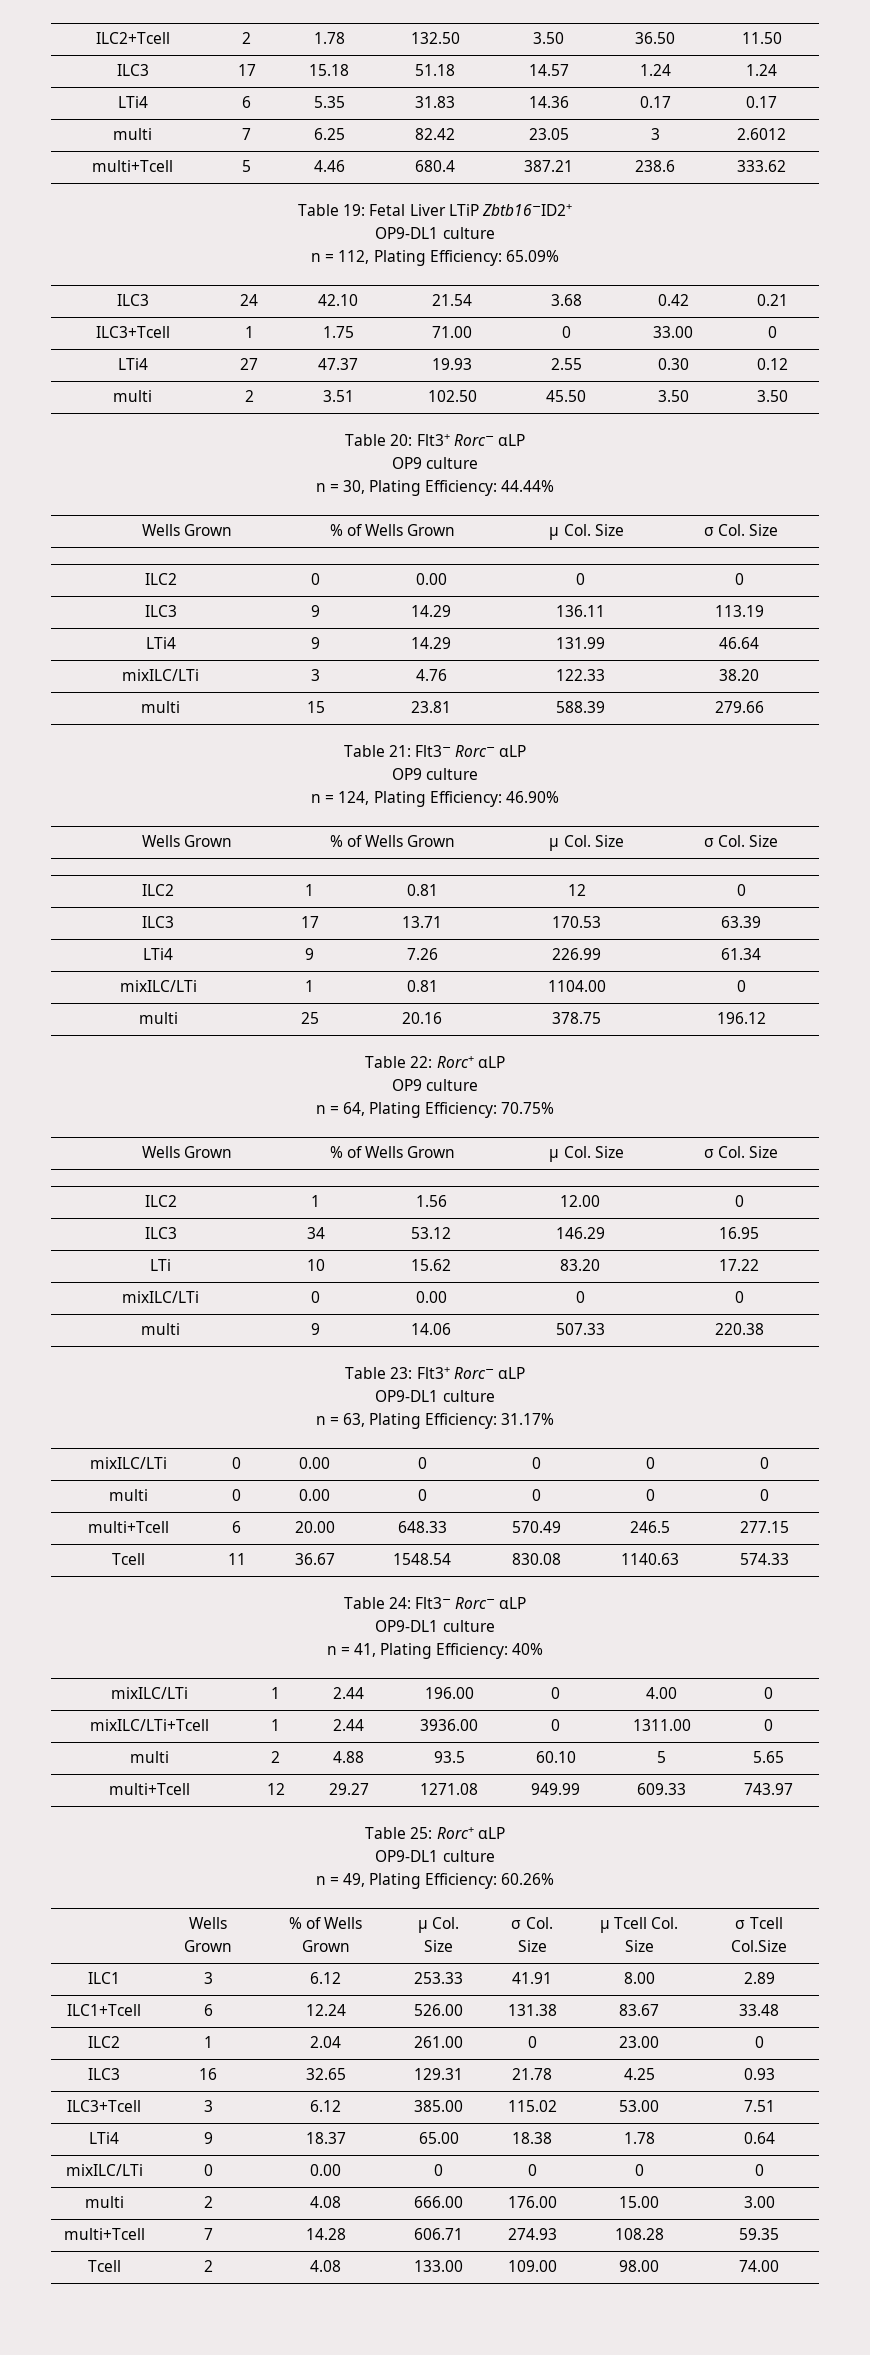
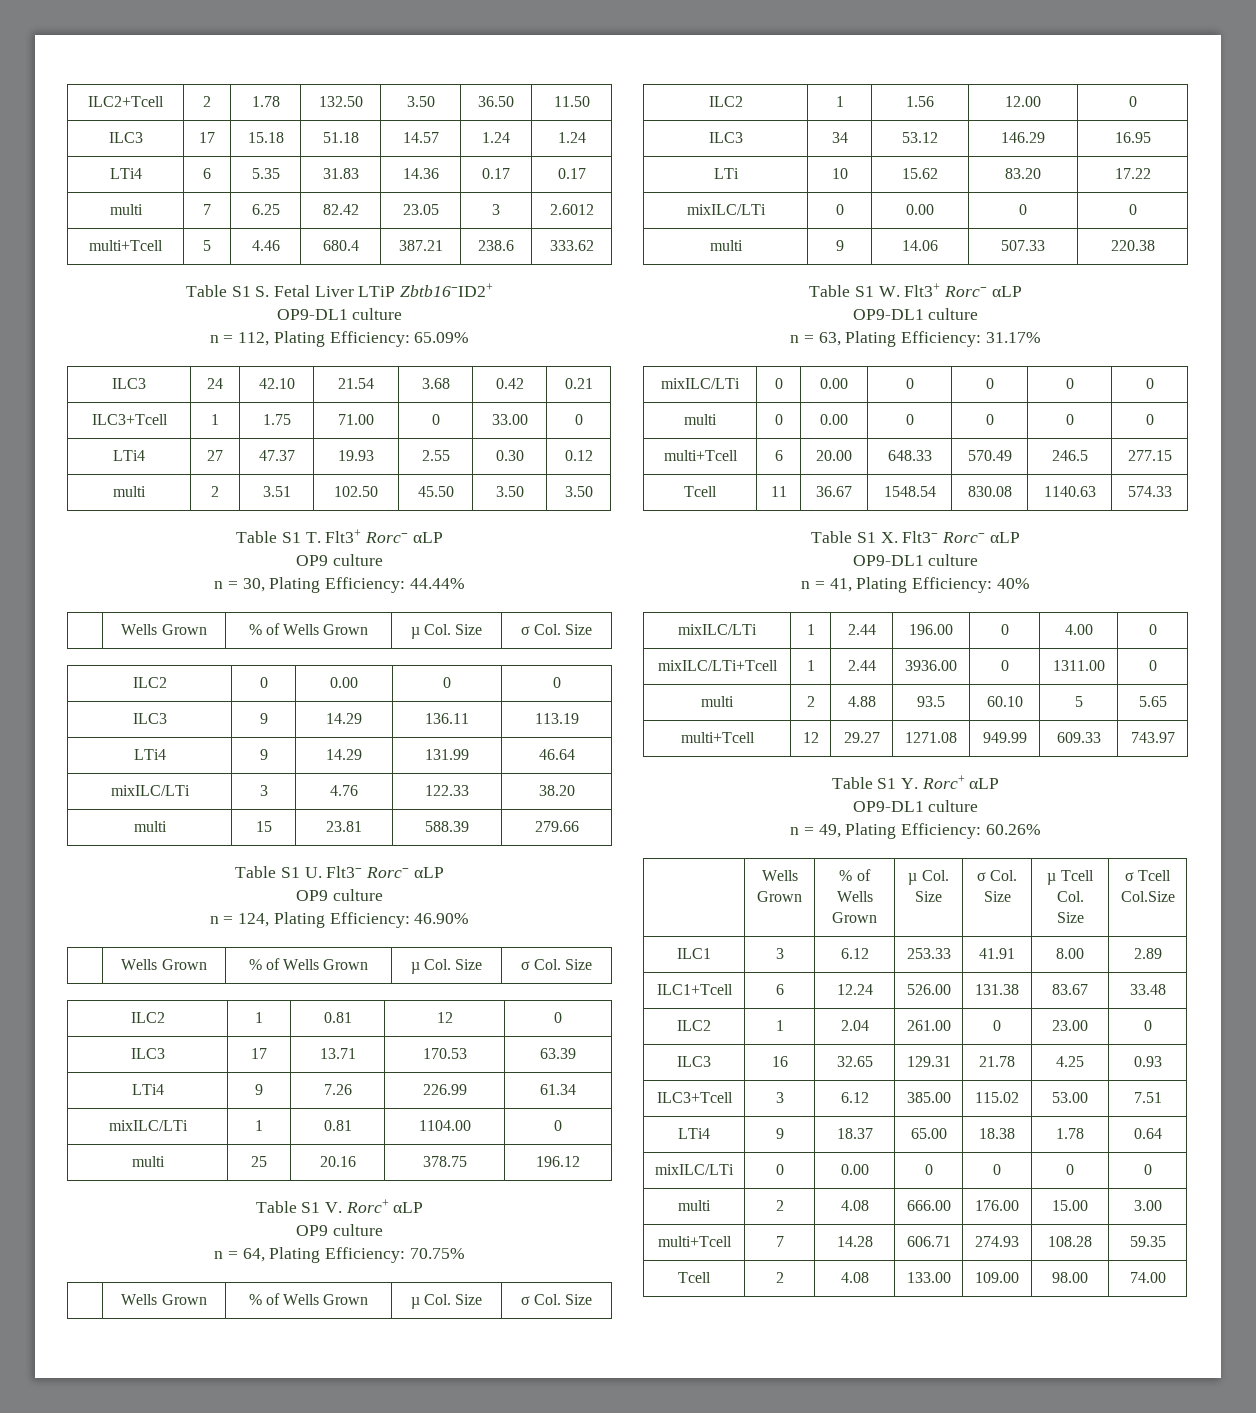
[343,204,366,216] 19: -> [231,286,270,297] S1 S.
[390,434,413,446] 20: -> [281,532,321,543] S1 T.
[388,745,411,757] 21: -> [280,867,322,878] S1 U.
[410,1056,433,1068] 22: -> [301,1202,342,1213] S1 V.
[390,1367,413,1379] 23: -> [854,286,900,297] S1 W.
[388,1597,411,1609] 24: -> [856,532,898,543] S1 X.
[410,1827,433,1839] 25: -> [877,778,918,789] S1 Y.

